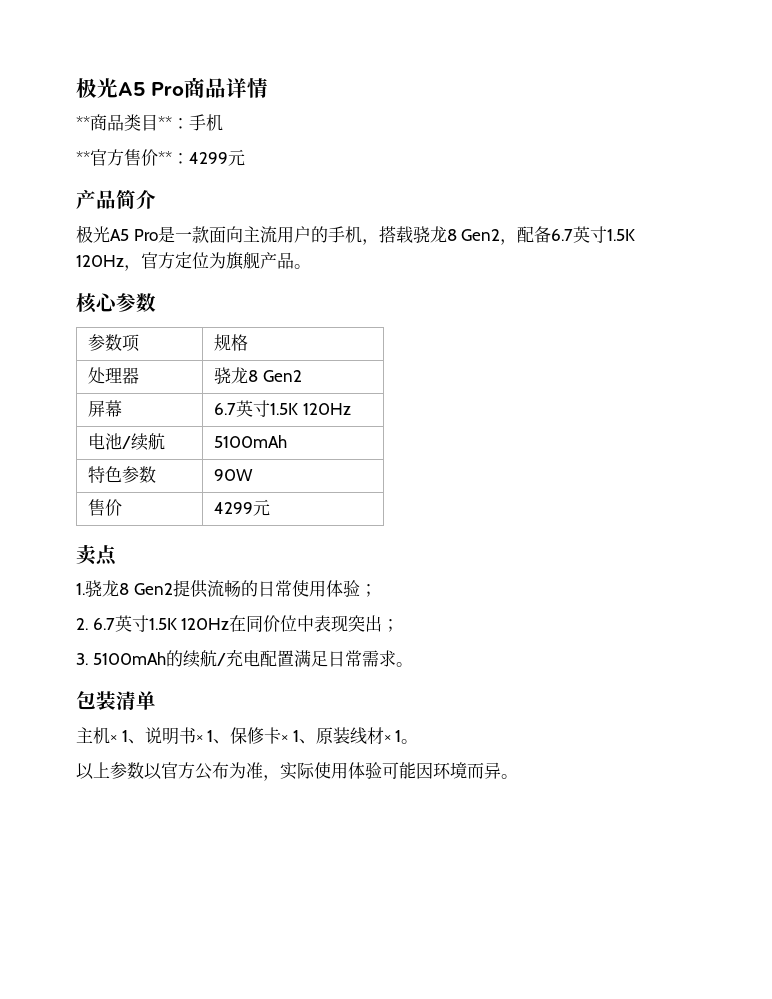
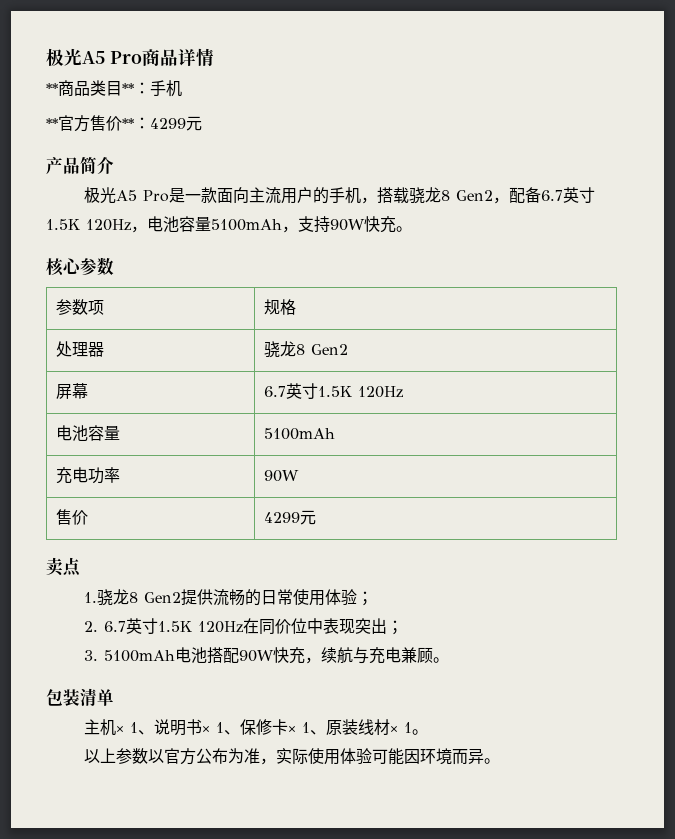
[141,252,294,270] 官方定位为旗舰产品 -> [147,216,396,233] 电池容量5100mAh，支持90W快充
[122,433,166,451] /续航 -> [87,425,120,441] 容量
[88,466,157,484] 特色参数 -> [55,467,120,484] 充电功率
[165,649,396,668] 的续航/充电配置满足日常需求 -> [175,647,434,664] 电池搭配90W快充，续航与充电兼顾

